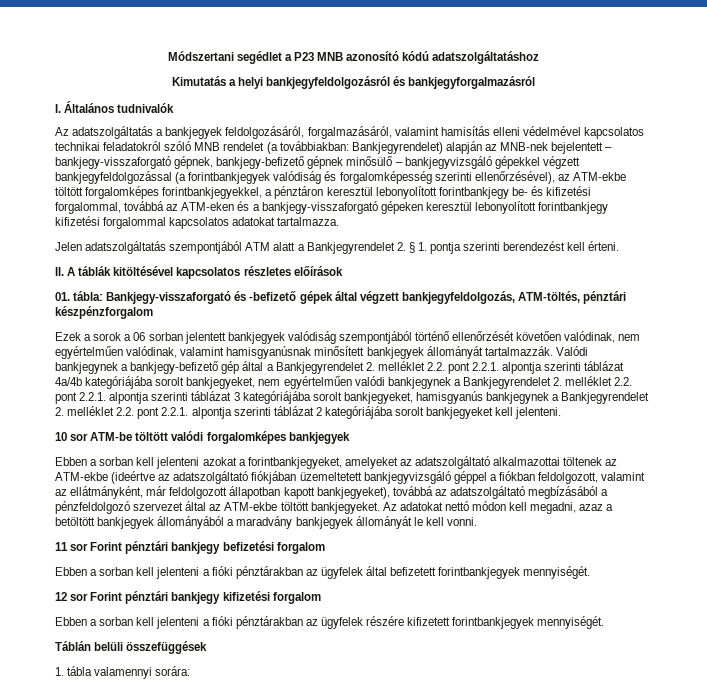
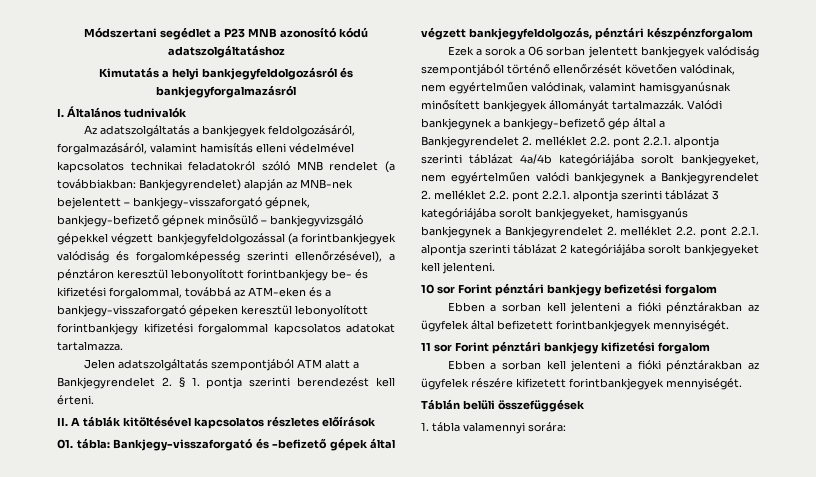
[557,172,626,181] [55,186,263,199] az ATM-ekbe töltött forgalomképes forintbankjegyekkel, -> (382, 257) none
[517,291,580,303] ATM-töltés, -> (592, 33) none
[90,431,350,444] [55,456,618,469] [55,471,646,484] [55,486,609,499] [55,501,614,514] [55,516,477,529] [55,542,89,551] ATM-be töltött valódi forgalomképes bankjegyek // Ebben a sorban kell jelenteni azokat a forintbankjegyeket, amelyeket az adatszolgáltató alkalmazottai töltenek az ATM-ekbe (ideértve az adatszolgáltató fiókjában üzemeltetett bankjegyvizsgáló géppel a fiókban feldolgozott, valamint az ellátmányként, már feldolgozott állapotban kapott bankjegyeket), továbbá az adatszolgáltató megbízásából a pénzfeldolgozó szervezet által az ATM-ekbe töltött bankjegyeket. Az adatokat nettó módon kell megadni, azaz a betöltött bankjegyek állományából a maradvány bankjegyek állományát le kell vonni. // 11 sor -> (455, 290) none
[55,592,67,601] 12 -> [421,342,431,351] 11

